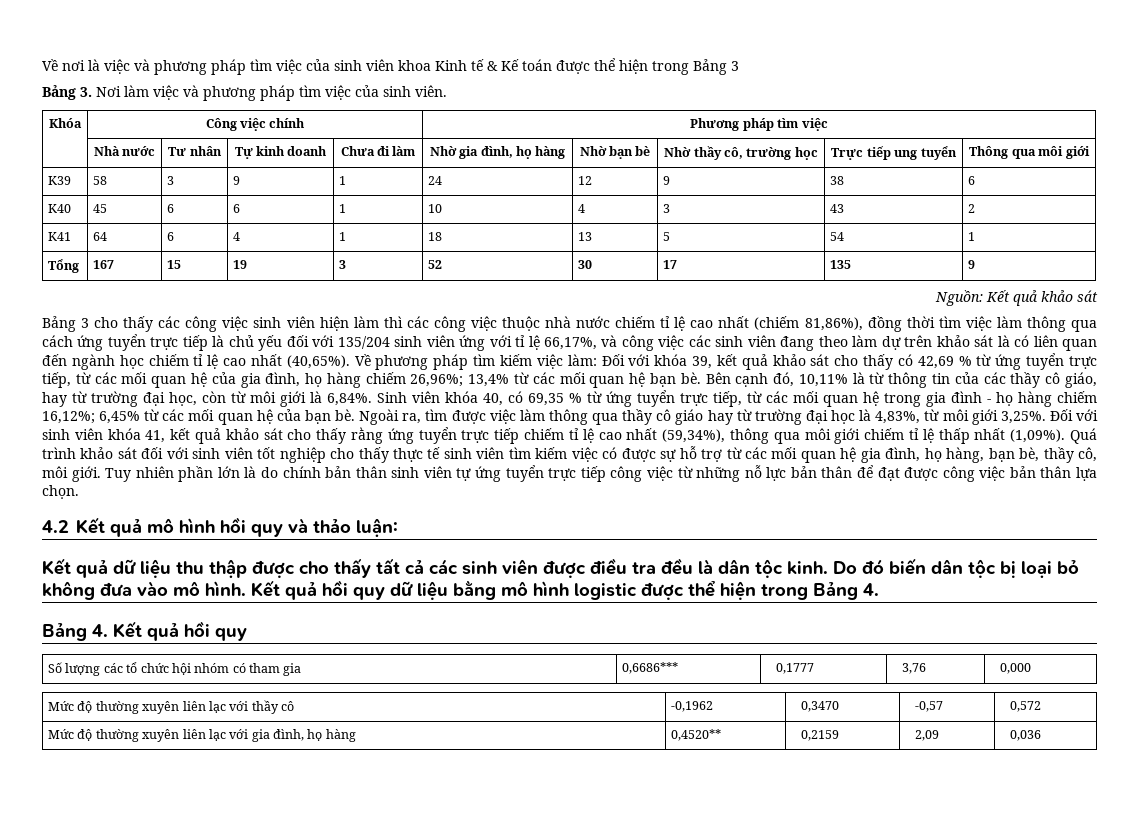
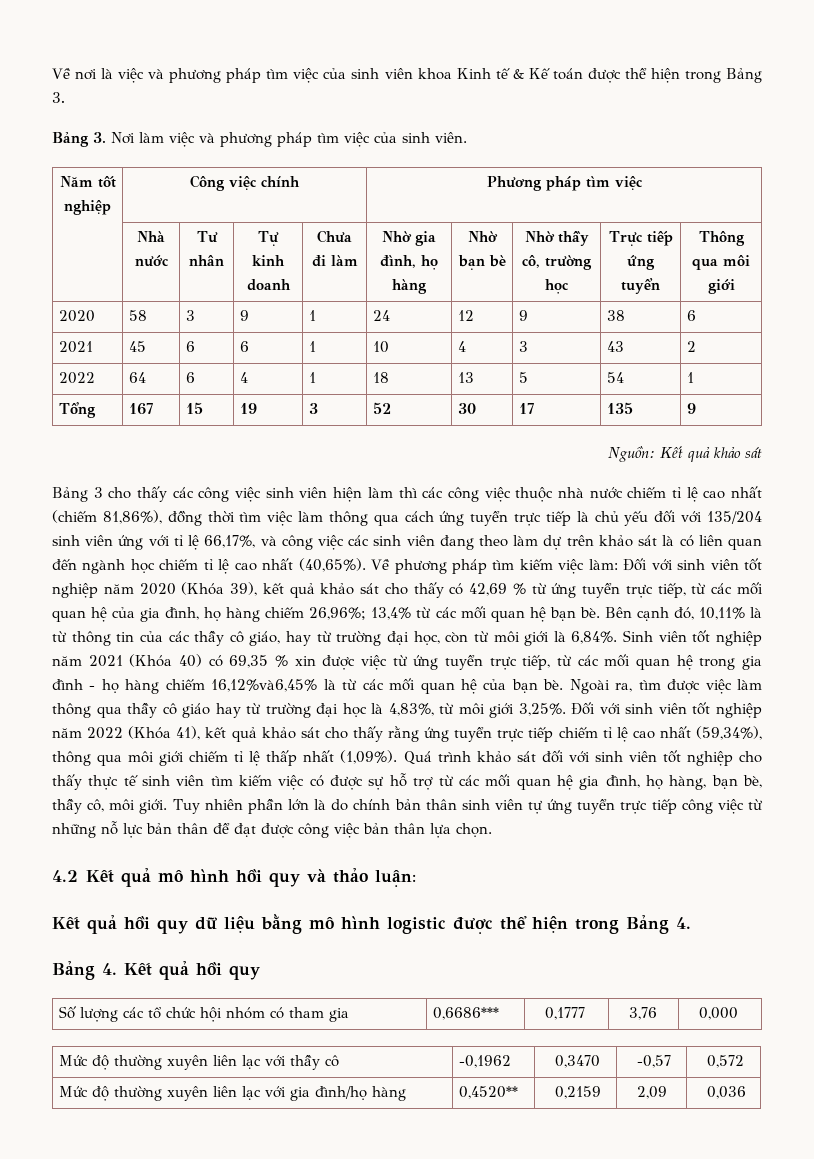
[731,61,739,71] 3 -> [52,92,65,103] 3.
[49,118,82,128] Khóa -> [59,176,116,188] [64,200,111,215] Năm tốt nghiệp
[894,150,918,160] ung -> [627,255,655,270] ứng
[48,176,72,185] K39 -> [58,310,95,322] 2020
[48,204,72,213] K40 -> [58,341,93,353] 2021
[48,232,72,241] K41 -> [58,372,95,384] 2022
[654,354,713,369] khóa 39, -> [677,558,762,571] [52,582,258,598] sinh viên tốt nghiệp năm 2020 (Khóa 39),
[445,391,582,406] khóa 40, có 69,35 % -> [692,630,762,646] [52,654,387,670] tốt nghiệp năm 2021 (Khóa 40) có 69,35 % xin được việc
[42,411,141,424] 16,12%; 6,45% -> [211,679,336,692] 16,12%và6,45% là
[107,428,166,443] khóa 41, -> [692,702,762,718] [52,726,201,740] tốt nghiệp năm 2022 (Khóa 41),
[113,558,1079,578] [42,580,317,600] dữ liệu thu thập được cho thấy tất cả các sinh viên được điều tra đều là dân tộc kinh. Do đó biến dân tộc bị loại bỏ không đưa vào mô hình. Kết quả -> (117, 924) none
[273,729,323,741] đình, họ -> [314,1086,367,1100] đình/họ

